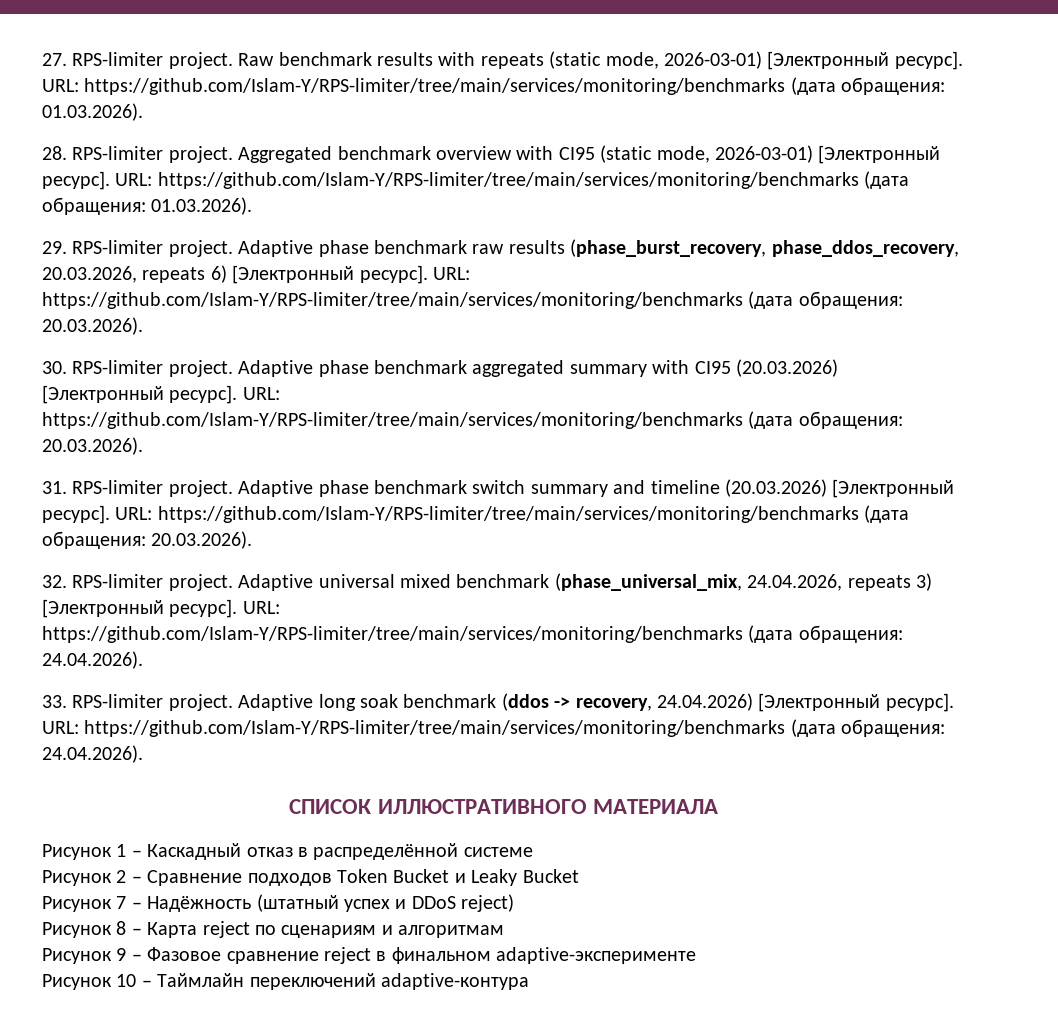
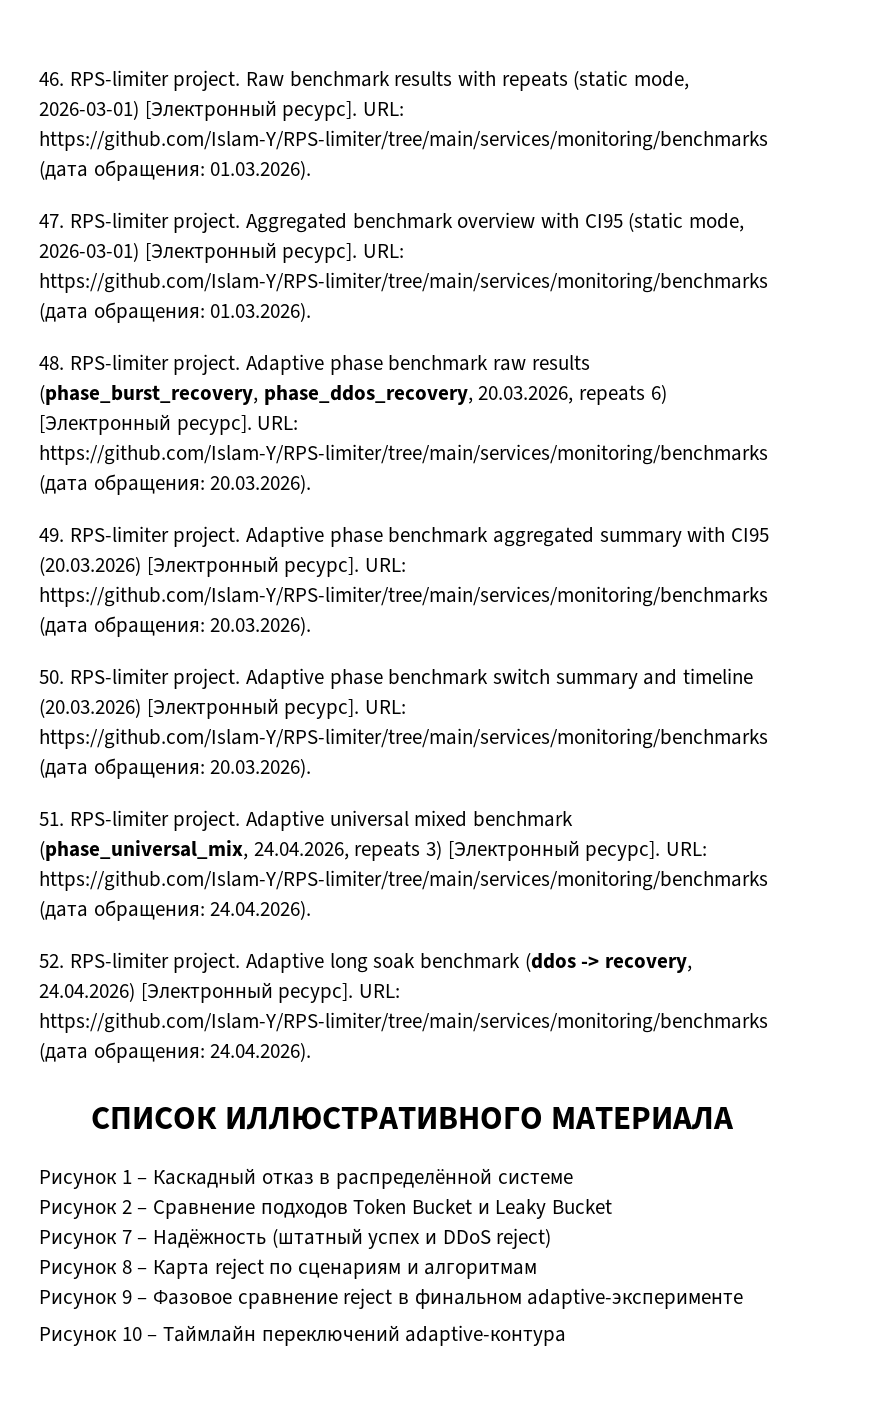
[42,53,67,66] 27. -> [39,72,64,86] 46.
[42,146,67,160] 28. -> [39,214,64,228] 47.
[42,241,67,254] 29. -> [39,356,64,370] 48.
[42,361,67,374] 30. -> [39,528,64,542] 49.
[42,481,67,494] 31. -> [39,670,64,684] 50.
[42,575,67,588] 32. -> [39,812,64,826] 51.
[42,695,67,708] 33. -> [39,954,64,968] 52.

